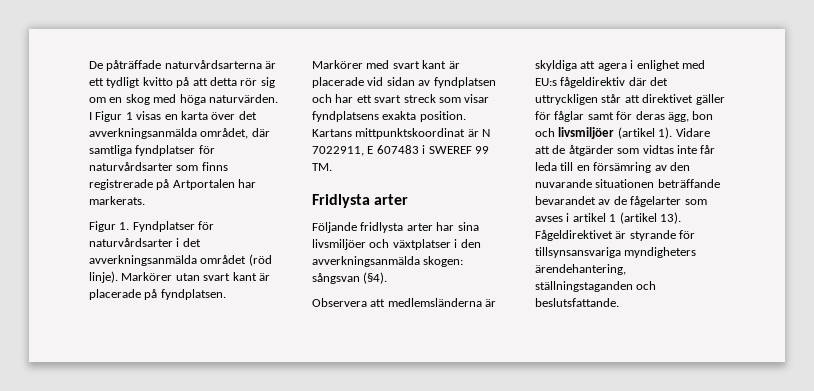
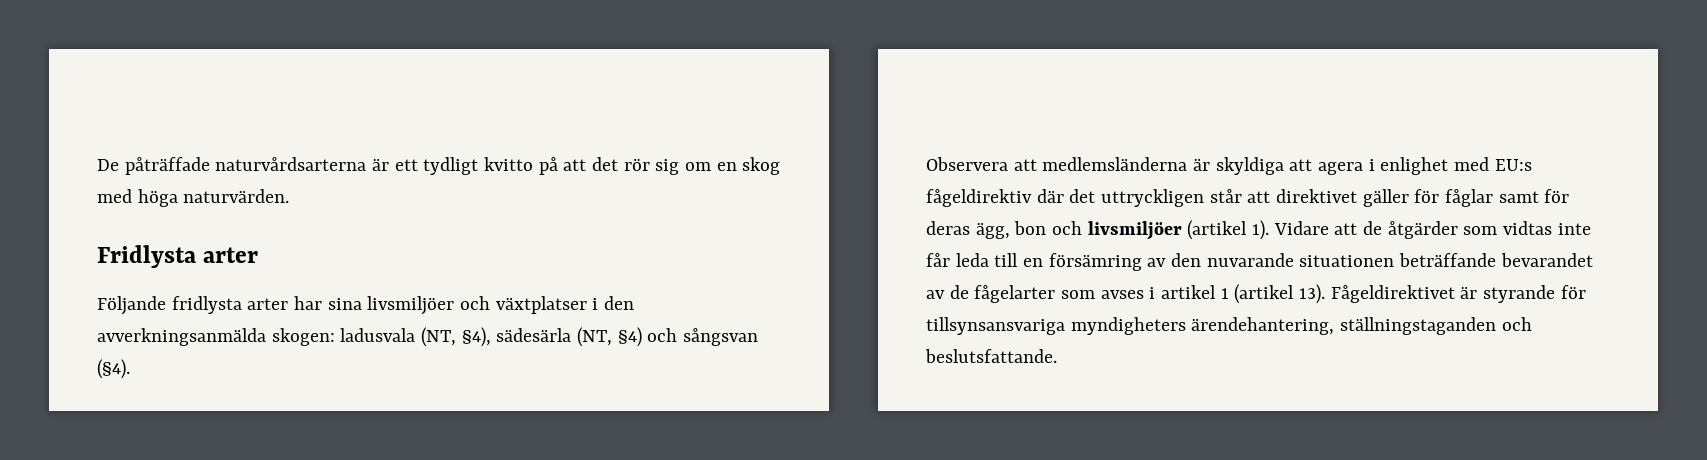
[209,77,237,86] detta -> [592,157,619,171] det
[89,111,257,122] [89,128,270,139] [89,145,215,156] [89,162,228,171] [89,179,257,190] [89,196,145,205] [89,221,215,232] [89,238,201,247] [89,254,272,266] [89,271,270,283] [89,289,226,300] [312,60,460,69] [312,77,496,88] [312,94,490,103] [312,111,466,122] [312,128,491,139] [312,145,489,156] [312,163,332,171] I Figur 1 visas en karta över det avverkningsanmälda området, där samtliga fyndplatser för naturvårdsarter som finns registrerade på Artportalen har markerats. // Figur 1. Fyndplatser för naturvårdsarter i det avverkningsanmälda området (röd linje). Markörer utan svart kant är placerade på fyndplatsen. Markörer med svart kant är placerade vid sidan av fyndplatsen och har ett svart streck som visar fyndplatsens exakta position. Kartans mittpunktskoordinat är N 7022911, E 607483 i SWEREF 99 TM. -> (290, 196) none
(464, 261) none -> [340,327,678,347] ladusvala (NT, §4), sädesärla (NT, §4) och

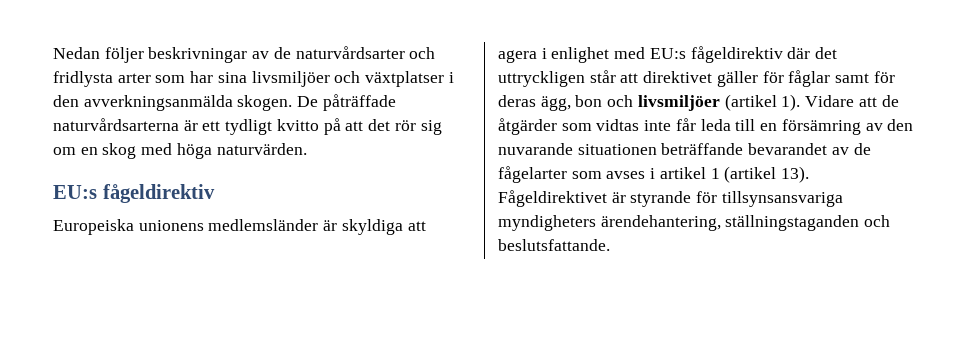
(97, 165) none -> [53,46,436,63] [53,71,454,87] [53,95,293,111] Nedan följer beskrivningar av de naturvårdsarter och fridlysta arter som har sina livsmiljöer och växtplatser i den avverkningsanmälda skogen.
[97,245,259,268] [97,296,635,315] [97,327,759,347] [97,359,130,379] [926,157,1188,171] Fridlysta arter // Följande fridlysta arter har sina livsmiljöer och växtplatser i den avverkningsanmälda skogen: ladusvala (NT, §4), sädesärla (NT, §4) och sångsvan (§4). // Observera att medlemsländerna -> [53,184,215,203] [53,219,319,235] EU:s fågeldirektiv // Europeiska unionens medlemsländer

